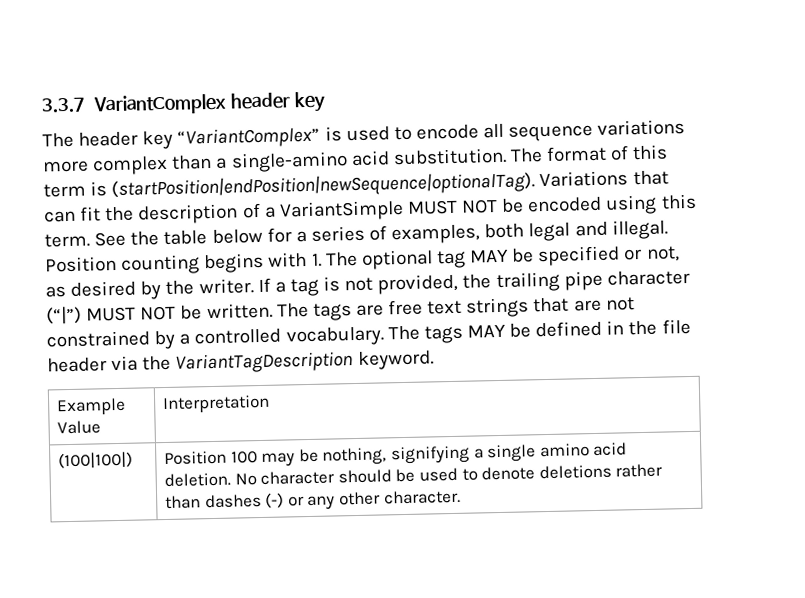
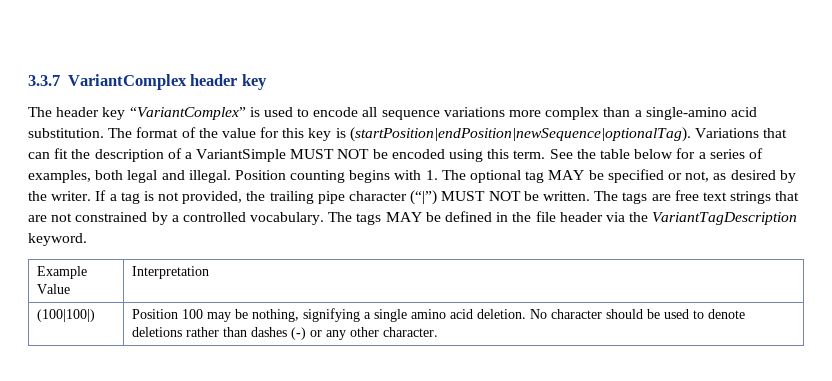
[632,144,669,161] [43,183,86,198] this term -> [198,127,332,141] the value for this key

